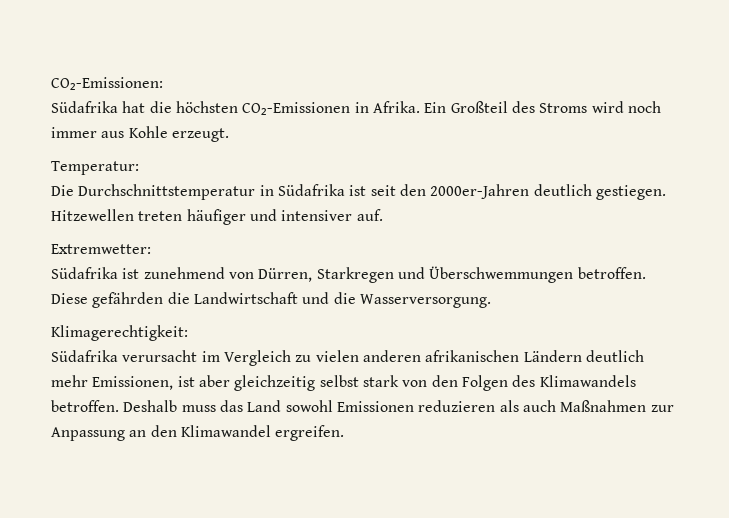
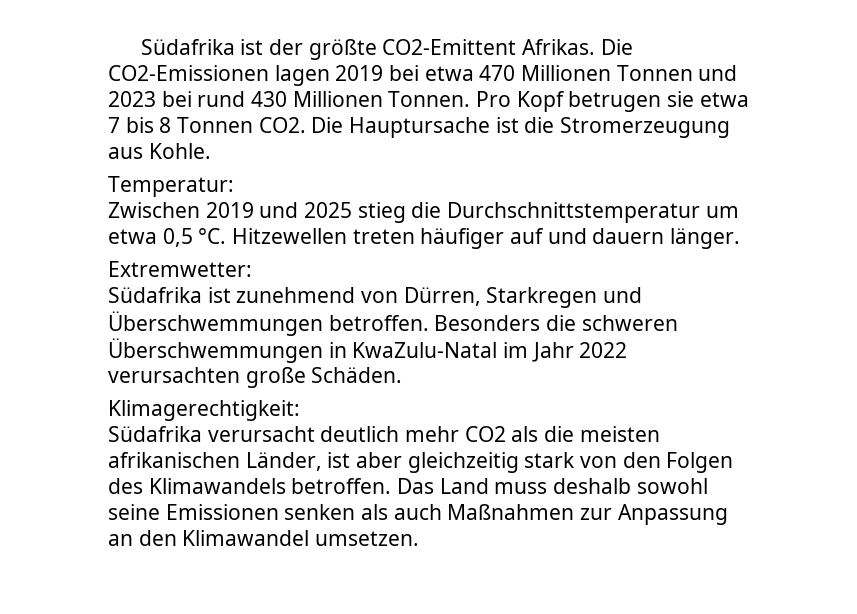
[51,77,163,90] [51,101,661,115] [51,126,229,142] [51,161,139,175] [51,184,666,200] [51,209,383,225] CO₂-Emissionen: // Südafrika hat die höchsten CO₂-Emissionen in Afrika. Ein Großteil des Stroms wird noch immer aus Kohle erzeugt. // Temperatur: // Die Durchschnittstemperatur in Südafrika ist seit den 2000er-Jahren deutlich gestiegen. Hitzewellen treten häufiger und intensiver auf. -> [140,39,633,60] [108,65,738,86] [108,91,749,112] [108,117,731,138] [108,143,211,159] [108,176,234,197] [108,202,739,223] [108,228,741,249] Südafrika ist der größte CO2-Emittent Afrikas. Die CO2-Emissionen lagen 2019 bei etwa 470 Millionen Tonnen und 2023 bei rund 430 Millionen Tonnen. Pro Kopf betrugen sie etwa 7 bis 8 Tonnen CO2. Die Hauptursache ist die Stromerzeugung aus Kohle. // Temperatur: // Zwischen 2019 und 2025 stieg die Durchschnittstemperatur um etwa 0,5 °C. Hitzewellen treten häufiger auf und dauern länger.
[51,292,491,308] [51,325,188,341] [51,350,644,366] [51,375,174,390] Diese gefährden die Landwirtschaft und die Wasserversorgung. // Klimagerechtigkeit: // Südafrika verursacht im Vergleich zu vielen anderen afrikanischen Ländern deutlich mehr Emissionen, -> [434,315,678,331] [108,338,628,363] [108,367,403,388] [108,400,300,421] [108,426,660,442] [108,452,322,471] Besonders die schweren Überschwemmungen in KwaZulu-Natal im Jahr 2022 verursachten große Schäden. // Klimagerechtigkeit: // Südafrika verursacht deutlich mehr CO2 als die meisten afrikanischen Länder,
[319,375,359,387] selbst -> (519, 462) none
[123,400,496,412] Deshalb muss das Land sowohl Emissionen reduzieren -> [397,478,708,494] [108,504,356,520] Das Land muss deshalb sowohl seine Emissionen senken
[275,425,345,441] ergreifen. -> [315,531,420,546] umsetzen.

